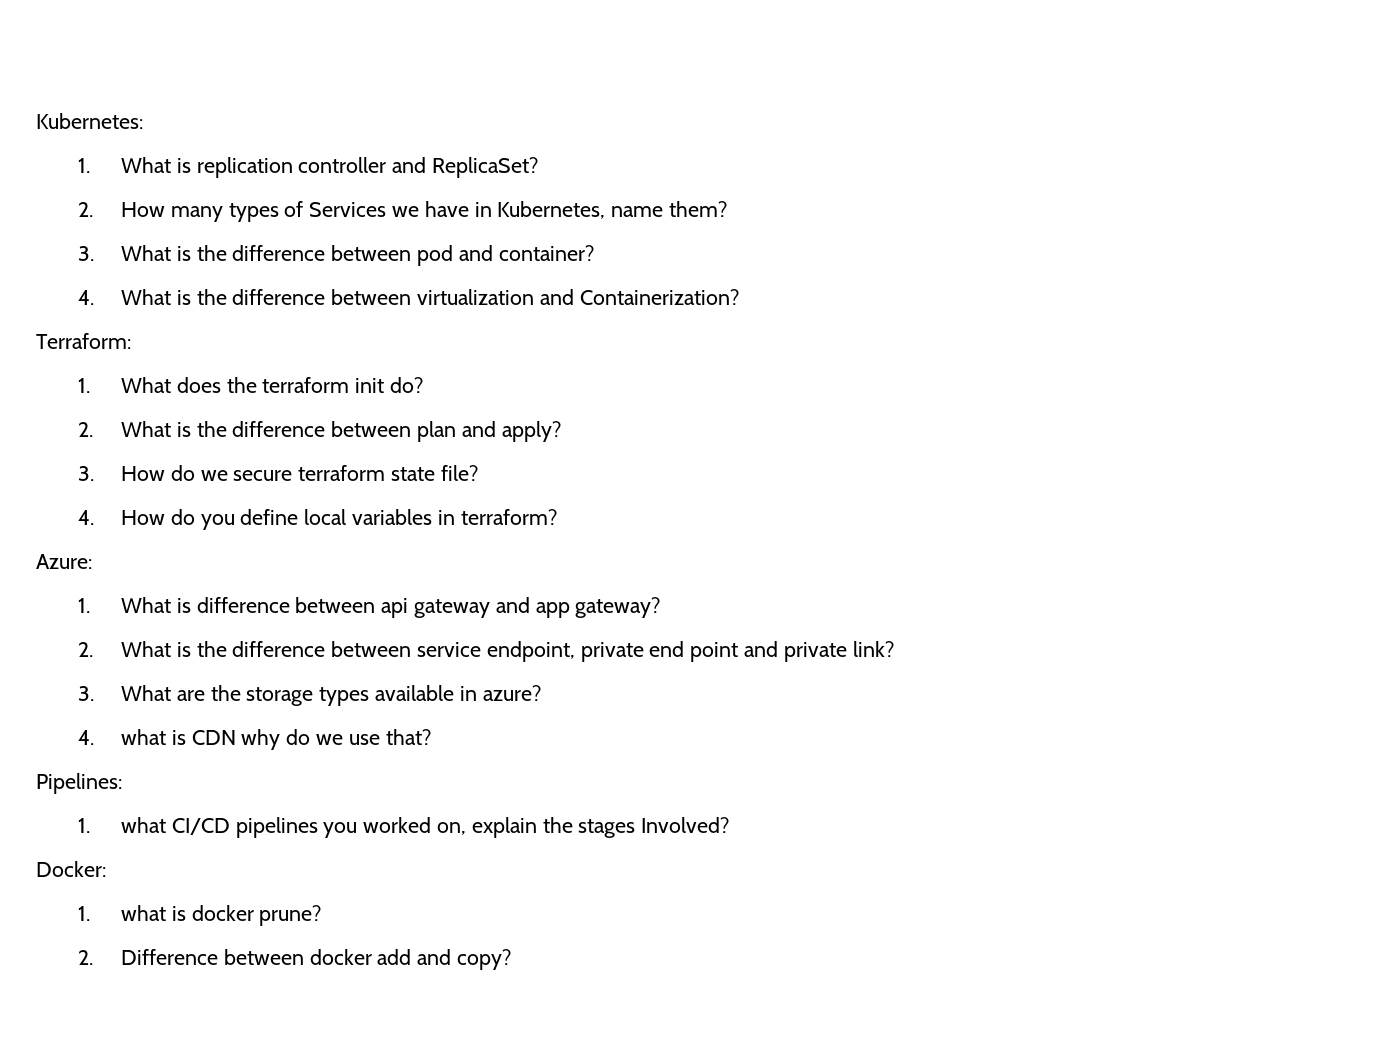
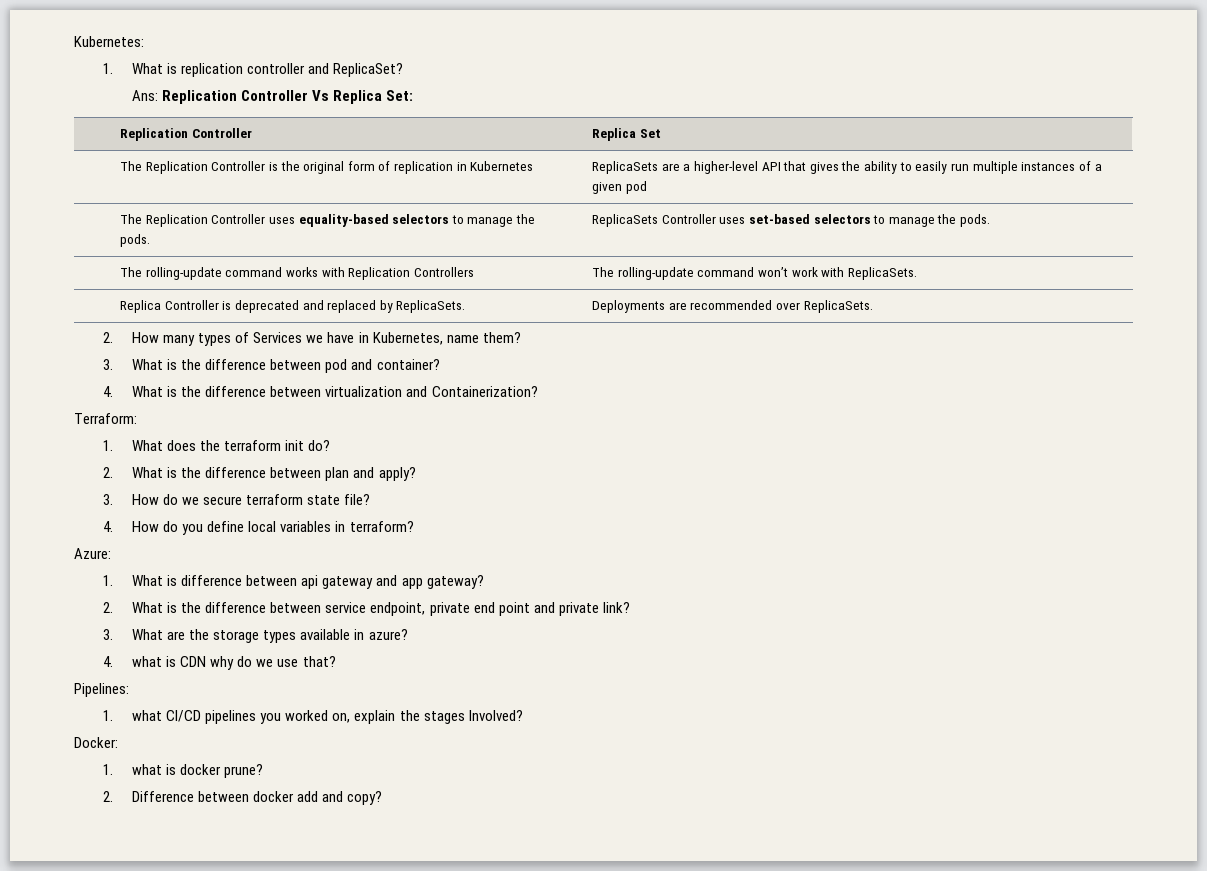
(538, 167) none -> [132,90,414,104] [119,128,252,141] [591,128,661,141] [119,161,534,174] [591,161,1102,174] [591,181,647,194] [119,214,536,227] [119,234,150,247] [591,214,991,227] [119,267,474,280] [591,267,917,280] [119,300,466,313] [591,300,873,313] // Ans: Replication Controller Vs Replica Set: // Replication Controller | Replica Set // The Replication Controller is the original form of replication in Kubernetes | ReplicaSets are a higher-level API that gives the ability to easily run multiple instances of a given pod // The Replication Controller uses equality-based selectors to manage the pods. | ReplicaSets Controller uses set-based selectors to manage the pods. // The rolling-update command works with Replication Controllers | The rolling-update command won’t work with ReplicaSets. // Replica Controller is deprecated and replaced by ReplicaSets. | Deployments are recommended over ReplicaSets.

